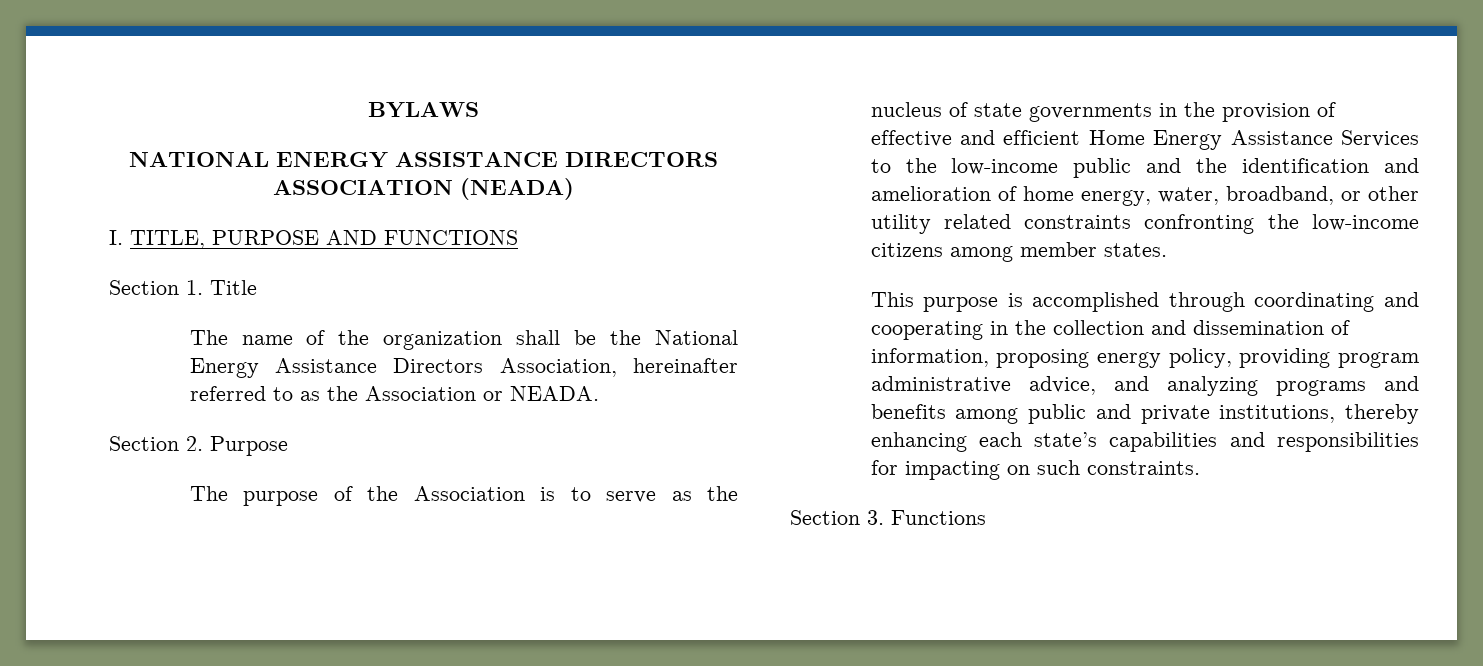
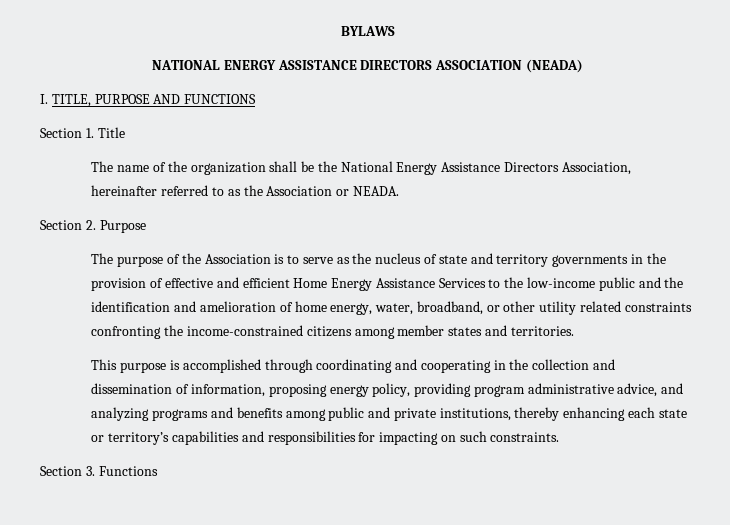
(1022, 110) none -> [470,253,549,267] and territory
[1312,214,1419,231] low-income -> [186,325,303,336] income-constrained
[1103,243,1167,257] states. -> [448,325,574,336] states and territories.
[1034,432,1098,447] state’s -> [658,409,687,418] [91,432,170,445] state or territory’s

